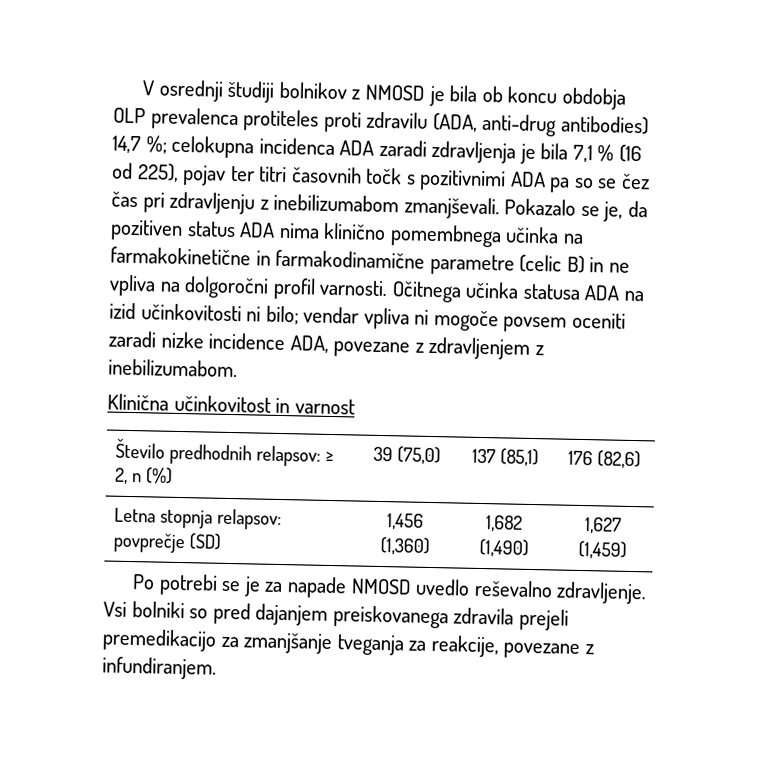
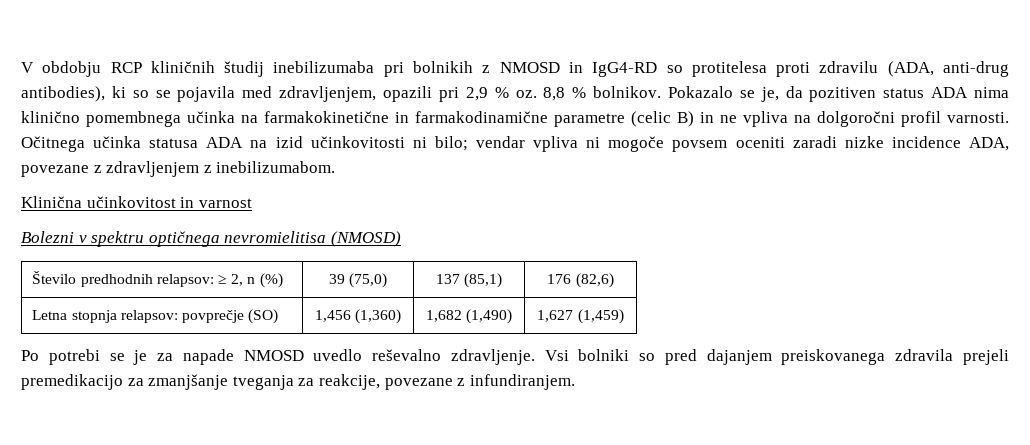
[158,79,626,110] [113,107,649,137] [112,135,642,165] [112,162,650,193] [111,191,500,220] osrednji študiji bolnikov z NMOSD je bila ob koncu obdobja OLP prevalenca protiteles proti zdravilu (ADA, anti-drug antibodies) 14,7 %; celokupna incidenca ADA zaradi zdravljenja je bila 7,1 % (16 od 225), pojav ter titri časovnih točk s pozitivnimi ADA pa so se čez čas pri zdravljenju z inebilizumabom zmanjševali. -> [42,61,1009,77] [21,86,662,102] obdobju RCP kliničnih študij inebilizumaba pri bolnikih z NMOSD in IgG4-RD so protitelesa proti zdravilu (ADA, anti-drug antibodies), ki so se pojavila med zdravljenjem, opazili pri 2,9 % oz. 8,8 % bolnikov.
(355, 406) none -> [21,231,401,247] // Bolezni v spektru optičnega nevromielitisa (NMOSD)
[189,533,223,550] (SD) -> [248,309,279,324] (SO)

